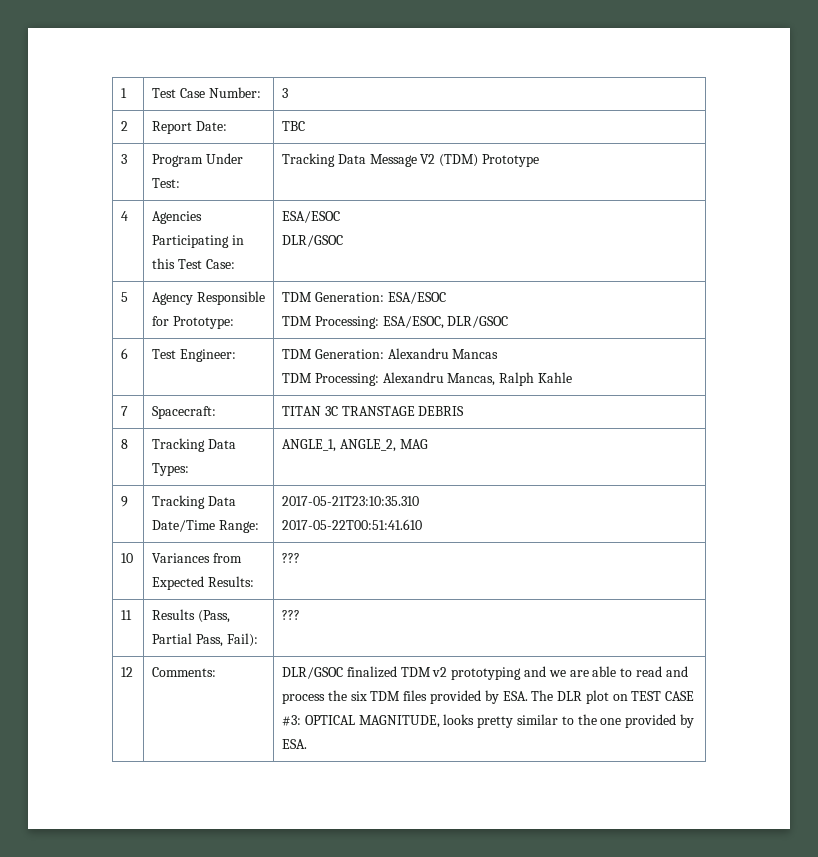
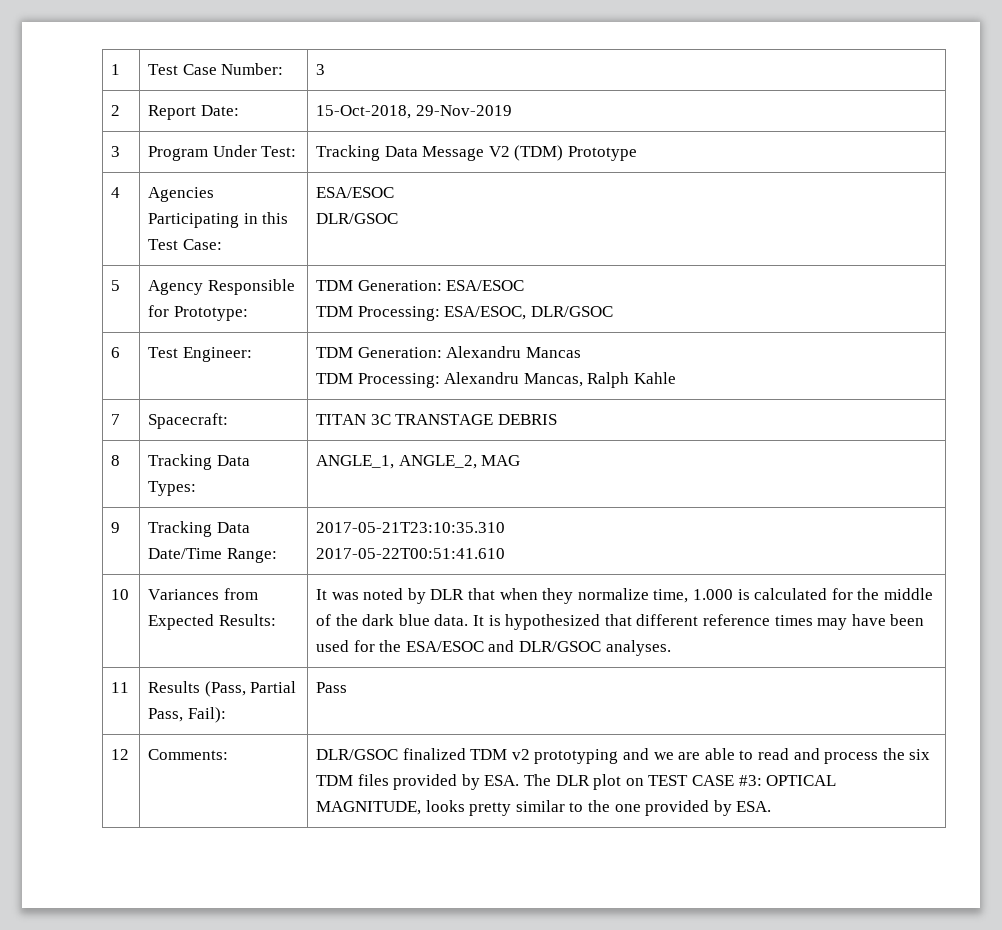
[282,121,306,131] TBC -> [316,105,512,119] 15-Oct-2018, 29-Nov-2019
[282,553,301,563] ??? -> [316,588,933,604] [316,614,925,630] [316,640,671,656] It was noted by DLR that when they normalize time, 1.000 is calculated for the middle of the dark blue data. It is hypothesized that different reference times may have been used for the ESA/ESOC and DLR/GSOC analyses.
[282,610,301,620] ??? -> [316,682,348,693] Pass

